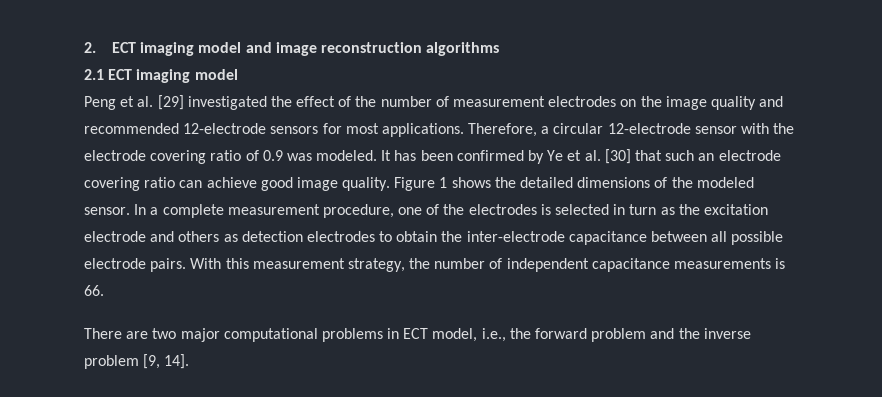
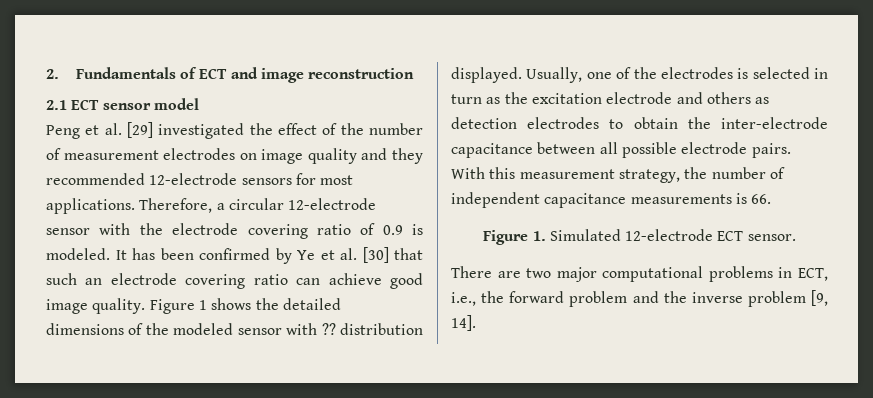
[112,42,242,56] ECT imaging model -> [75,67,228,79] Fundamentals of ECT
[426,42,500,56] algorithms -> (415, 73) none
[136,69,191,83] imaging -> [102,103,151,110] sensor
[640,96,662,107] the -> (257, 156) none
(784, 101) none -> [392,148,423,164] they
[286,153,312,161] was -> [412,224,423,235] is
[84,204,394,218] sensor. In a complete measurement procedure, -> [237,323,423,335] [451,67,583,83] sensor with ?? distribution displayed. Usually,
(104, 290) none -> [483,229,796,245] // Figure 1. Simulated 12-electrode ECT sensor.
[403,328,478,342] ECT model, -> [798,268,828,281] ECT,

